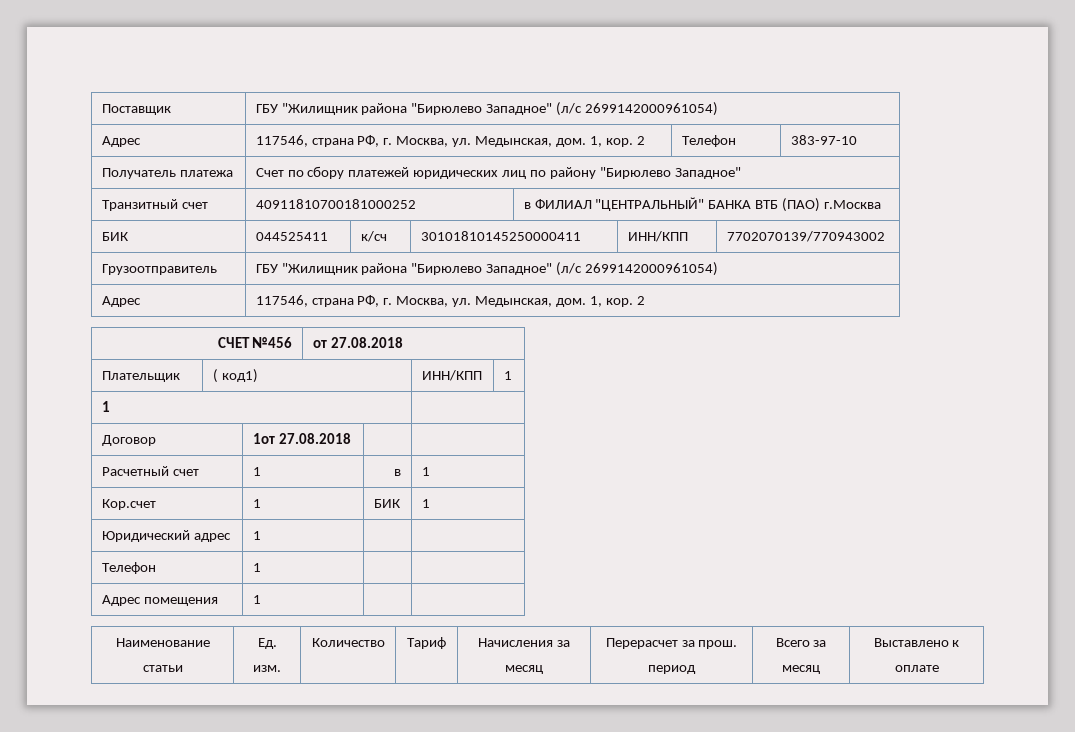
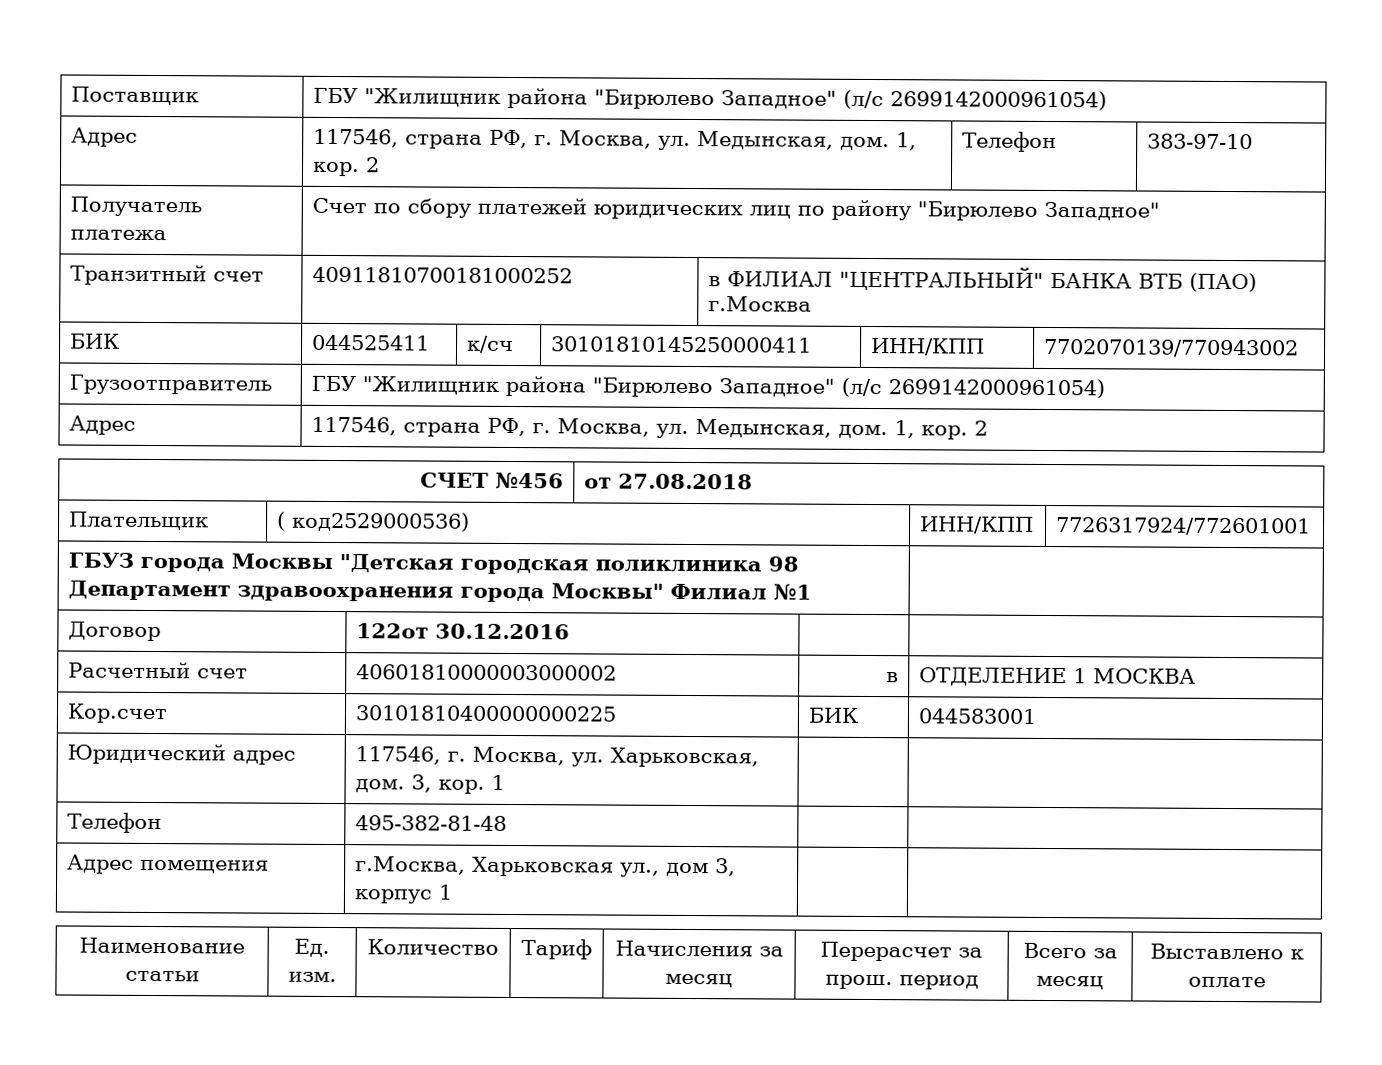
[221,369,258,383] [421,370,482,381] [503,371,512,380] [101,401,110,412] код1) | ИНН/КПП | 1 // 1 -> [292,511,471,532] [919,516,1035,534] [1055,517,1312,536] [68,552,800,575] [68,580,813,603] код2529000536) | ИНН/КПП | 7726317924/772601001 // ГБУЗ города Москвы "Детская городская поликлиника 98 Департамент здравоохранения города Москвы" Филиал №1
[252,433,351,444] 1от 27.08.2018 -> [356,623,571,640] 122от 30.12.2016
[252,467,261,476] 1 -> [356,664,618,681] 40601810000003000002
[421,467,430,476] 1 -> [919,667,1197,687] ОТДЕЛЕНИЕ 1 МОСКВА
[252,499,261,508] [373,499,401,508] [421,499,430,508] 1 | БИК | 1 -> [355,705,618,722] [808,707,860,723] [918,708,1038,724] 30101810400000000225 | БИК | 044583001
(231, 537) none -> [355,746,760,768] [355,774,486,794] 117546, г. Москва, ул. Харьковская, дом. 3, кор.
[252,563,261,572] 1 -> [355,815,508,831] 495-382-81-48
(218, 601) none -> [355,856,737,877] [354,889,434,904] г.Москва, Харьковская ул., дом 3, корпус

